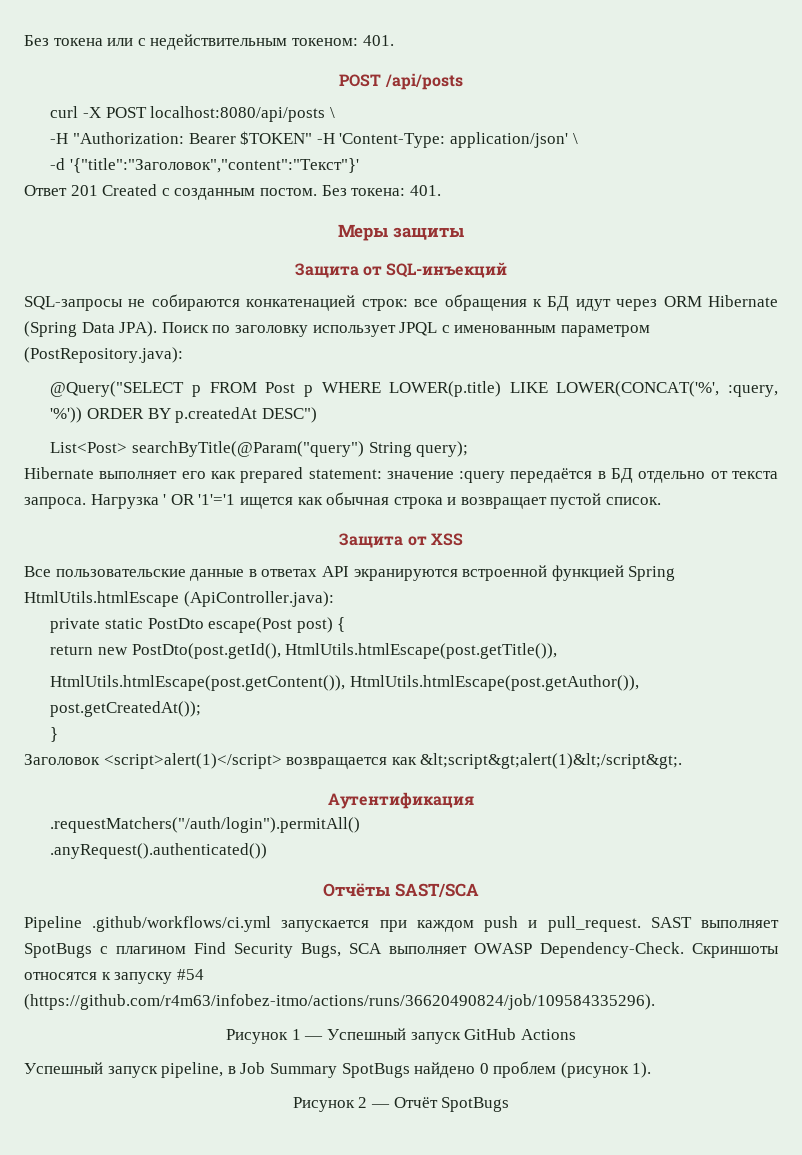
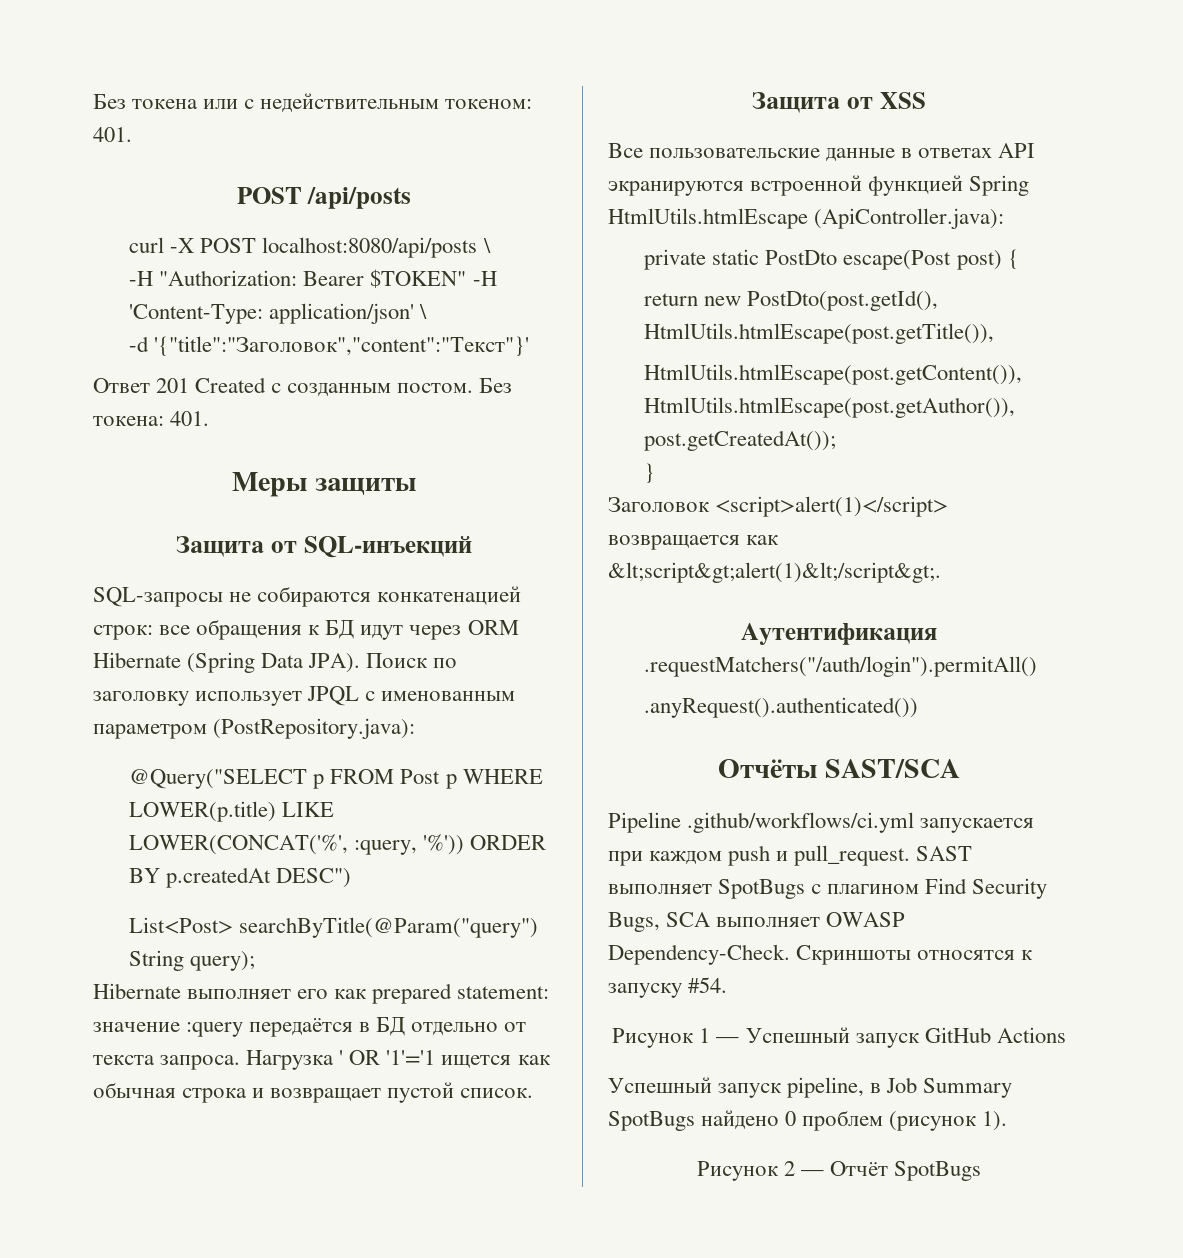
[176,969,204,980] [24,994,655,1010] #54 (https://github.com/r4m63/infobez-itmo/actions/runs/36620490824/job/109584335296). -> [688,977,728,993] #54.

